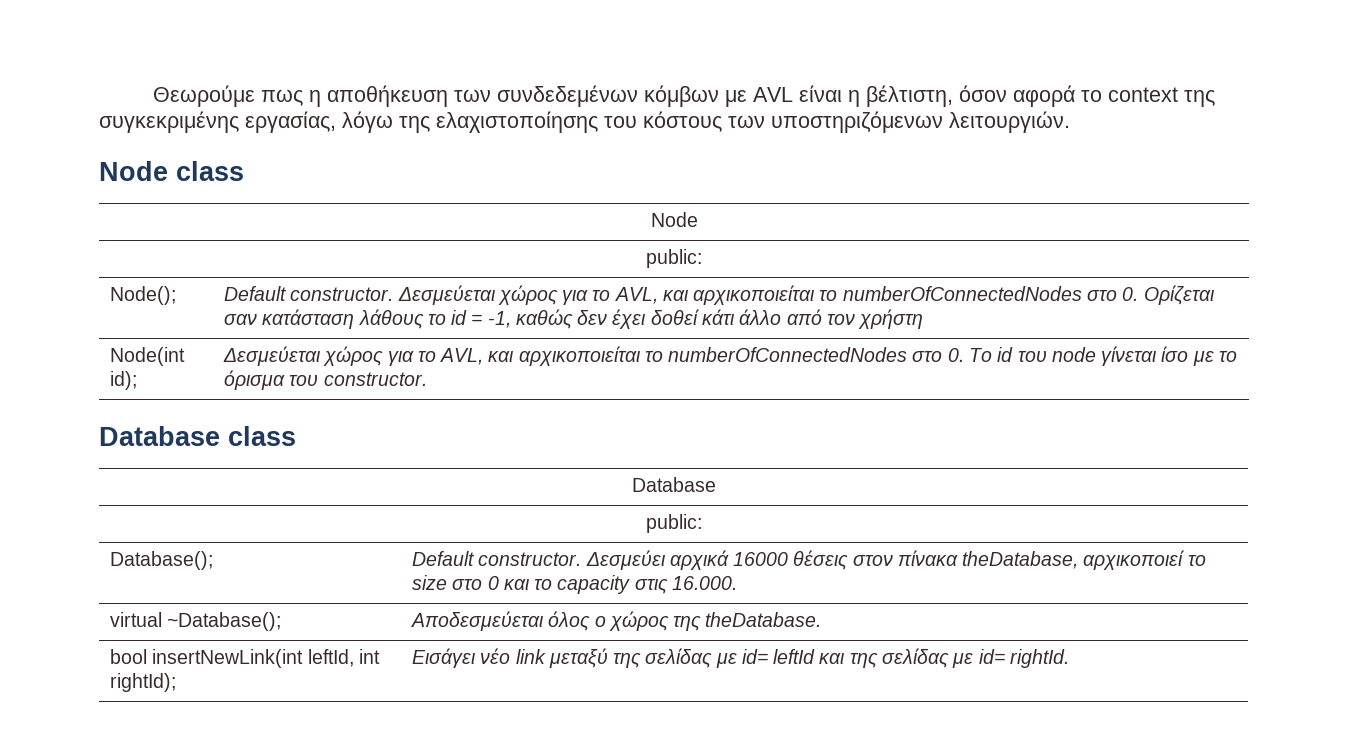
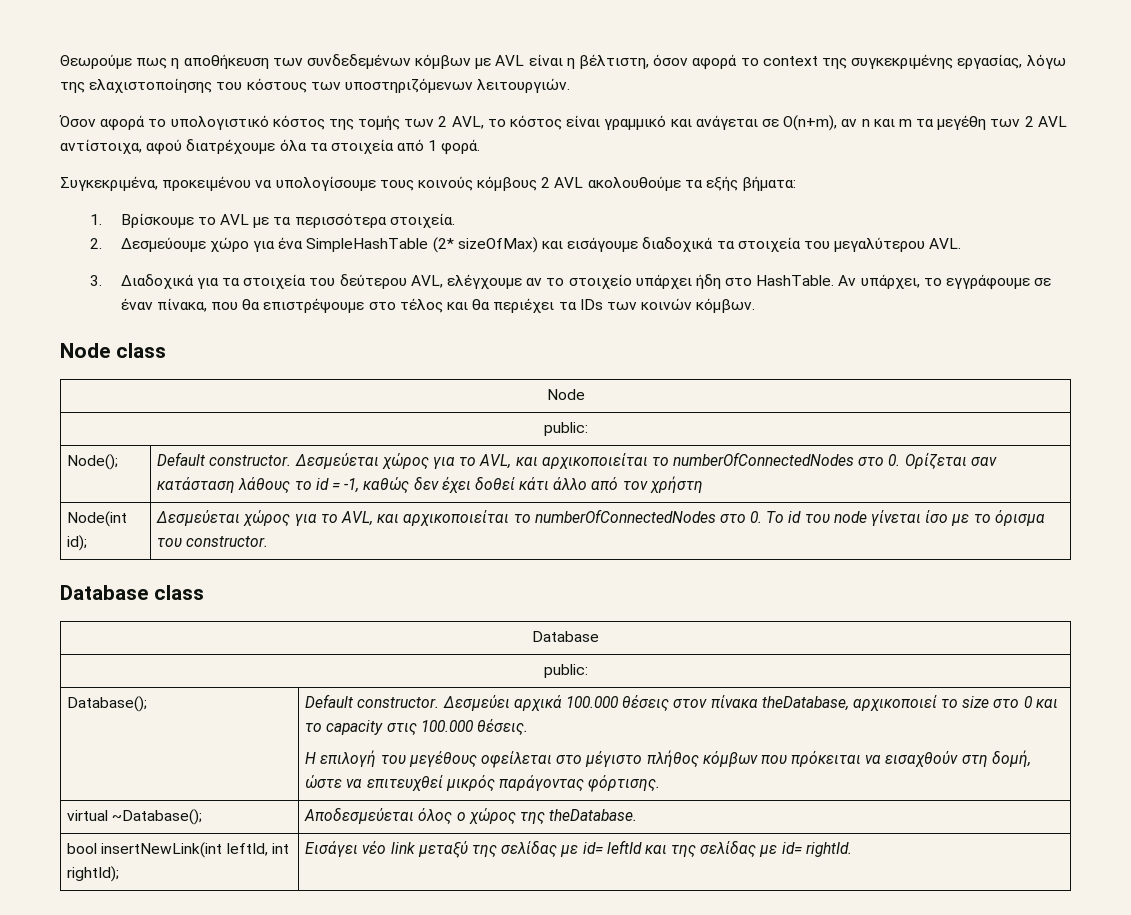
(1070, 122) none -> [59,115,1067,131] [60,139,481,155] [60,176,797,191] [90,213,455,228] [90,237,962,253] [90,274,1052,290] [120,298,756,313] // Όσον αφορά το υπολογιστικό κόστος της τομής των 2 AVL, το κόστος είναι γραμμικό και ανάγεται σε O(n+m), αν n και m τα μεγέθη των 2 AVL αντίστοιχα, αφού διατρέχουμε όλα τα στοιχεία από 1 φορά. // Συγκεκριμένα, προκειμένου να υπολογίσουμε τους κοινούς κόμβους 2 AVL ακολουθούμε τα εξής βήματα: // 1. Βρίσκουμε το AVL με τα περισσότερα στοιχεία. // 2. Δεσμεύουμε χώρο για ένα SimpleHashTable (2* sizeOfMax) και εισάγουμε διαδοχικά τα στοιχεία του μεγαλύτερου AVL. // 3. Διαδοχικά για τα στοιχεία του δεύτερου AVL, ελέγχουμε αν το στοιχείο υπάρχει ήδη στο HashTable. Αν υπάρχει, το εγγράφουμε σε έναν πίνακα, που θα επιστρέψουμε στο τέλος και θα περιέχει τα IDs των κοινών κόμβων.
[733,552,789,566] 16000 -> [565,696,619,708] 100.000
[671,576,737,590] 16.000. -> [420,719,528,736] [305,750,1031,768] [305,775,661,792] 100.000 θέσεις. // Η επιλογή του μεγέθους οφείλεται στο μέγιστο πλήθος κόμβων που πρόκειται να εισαχθούν στη δομή, ώστε να επιτευχθεί μικρός παράγοντας φόρτισης.

